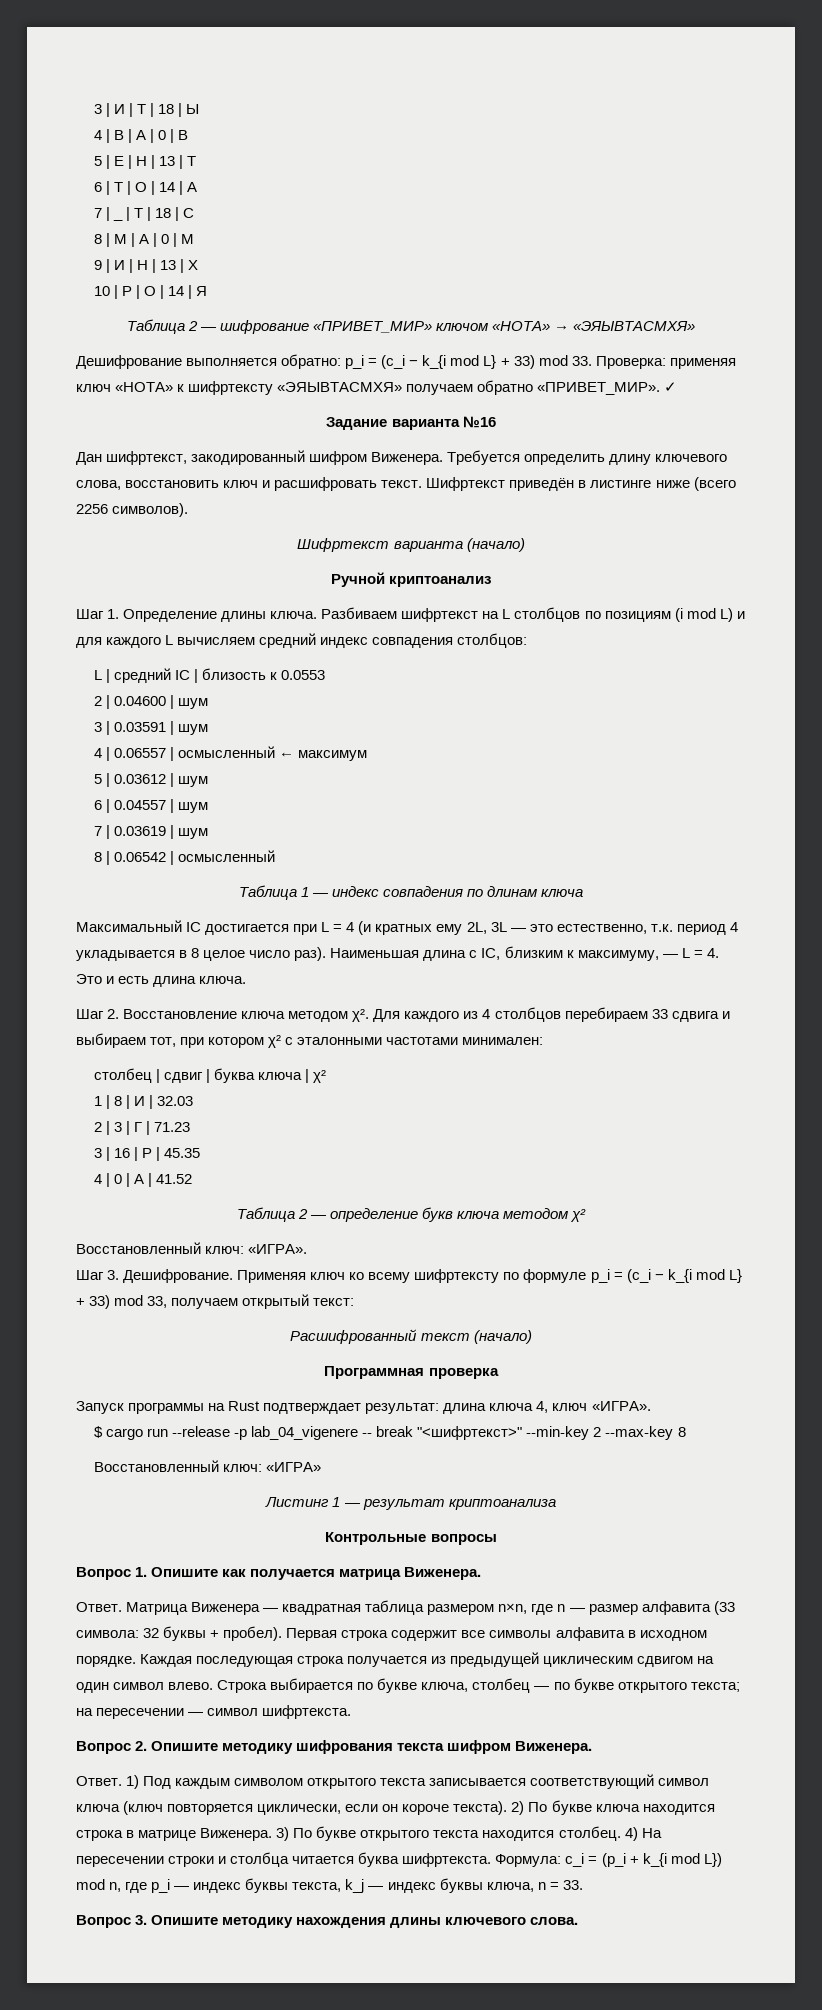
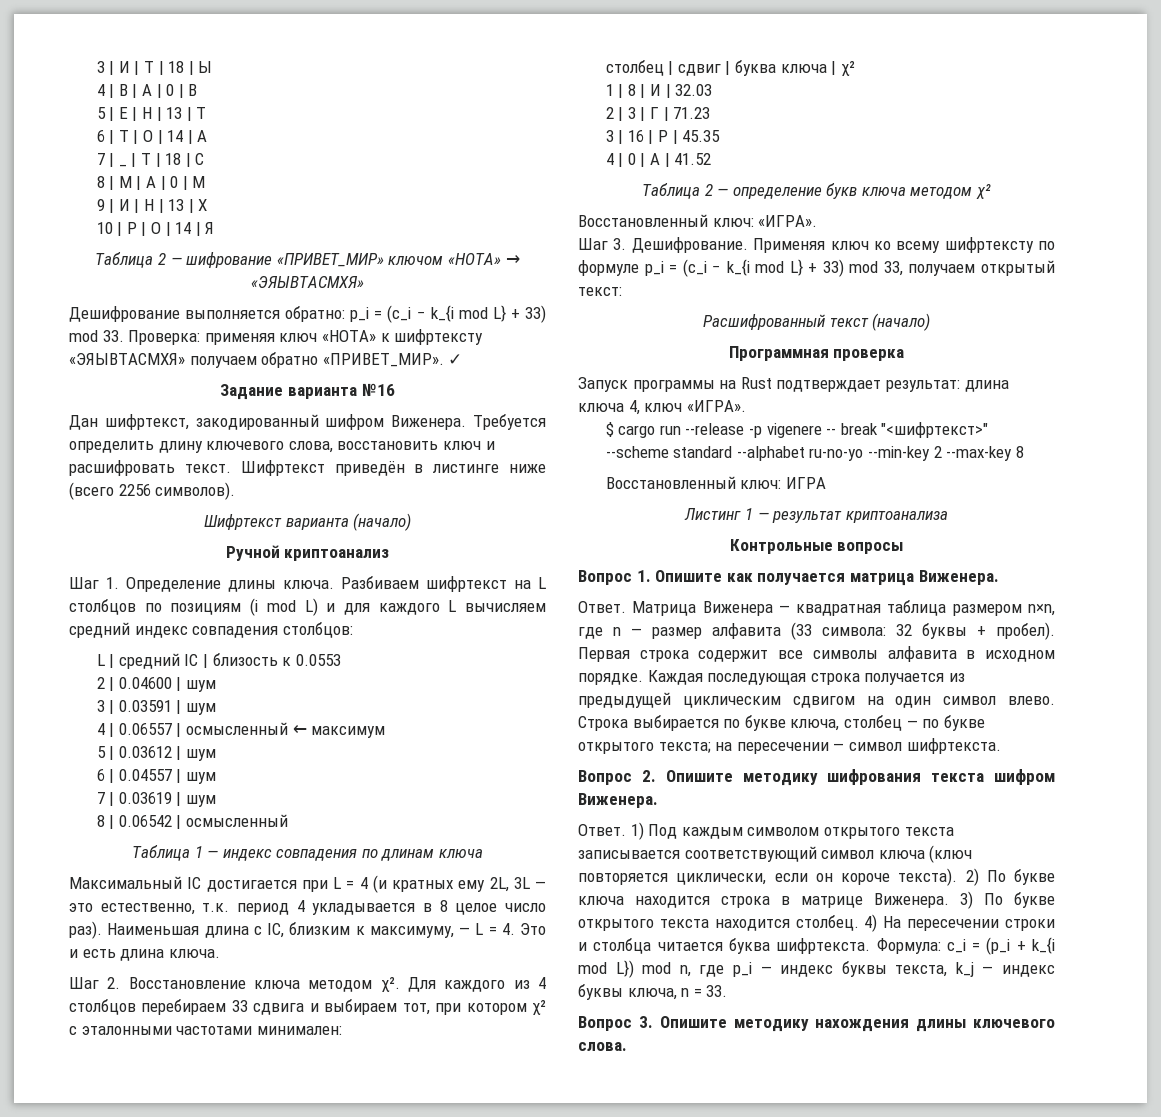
[251,1426,359,1440] lab_04_vigenere -> [766,423,822,438] vigenere
(523, 1433) none -> [605,446,864,461] --scheme standard --alphabet ru-no-yo
[266,1462,322,1472] «ИГРА» -> [785,477,826,489] ИГРА

